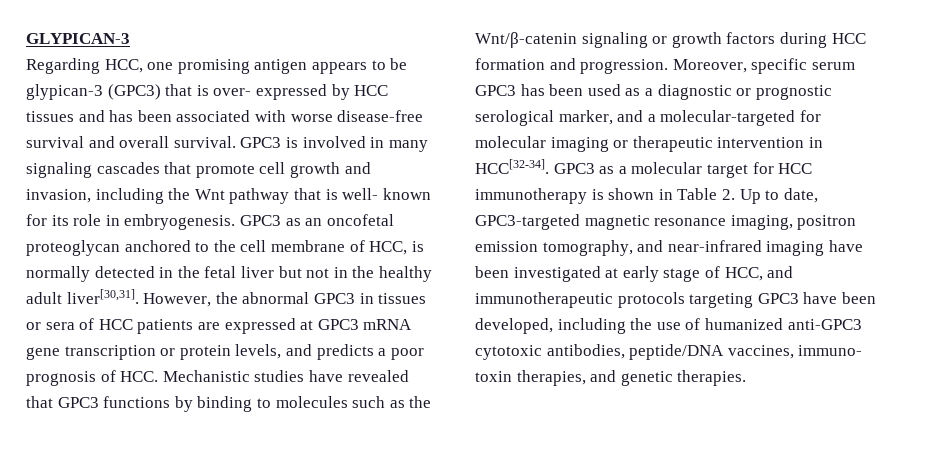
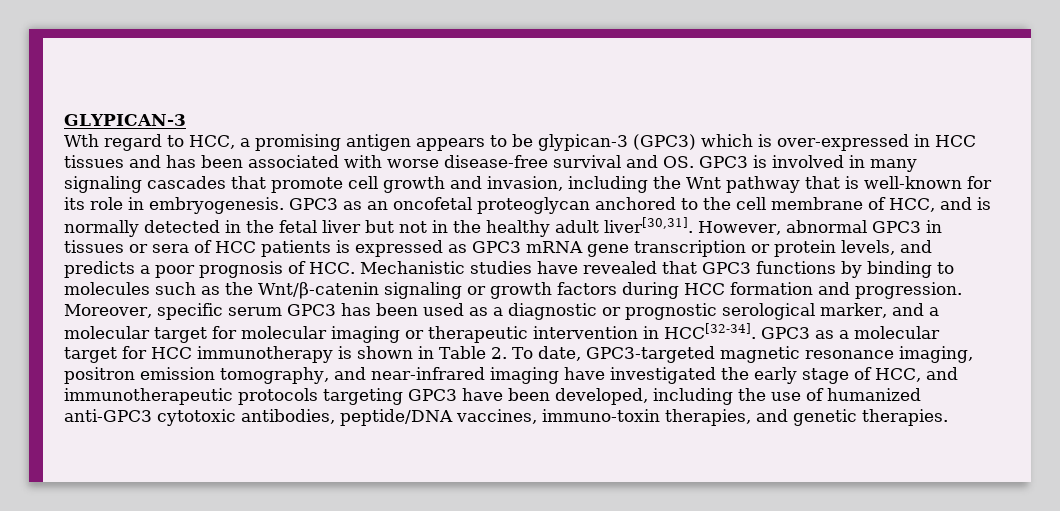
[26,58,174,74] Regarding HCC, one -> [64,134,250,151] Wth regard to HCC, a
[165,84,350,100] that is over- expressed by -> [701,134,930,151] which is over-expressed in
[119,136,236,148] overall survival. -> [663,156,694,168] OS.
[342,188,431,200] well- known -> [864,176,962,189] well-known
(408, 248) none -> [940,197,972,210] and
[215,292,238,304] the -> (781, 228) none
[197,318,314,334] are expressed at -> [336,240,467,257] is expressed as
[660,110,796,126] molecular-targeted -> [64,326,207,343] molecular target
[739,189,780,204] Up to -> [511,347,533,359] To
[475,266,619,282] been investigated at -> [609,367,749,384] investigated the
[798,345,863,356] [475,371,512,382] immuno- toxin -> [542,409,660,422] immuno-toxin

